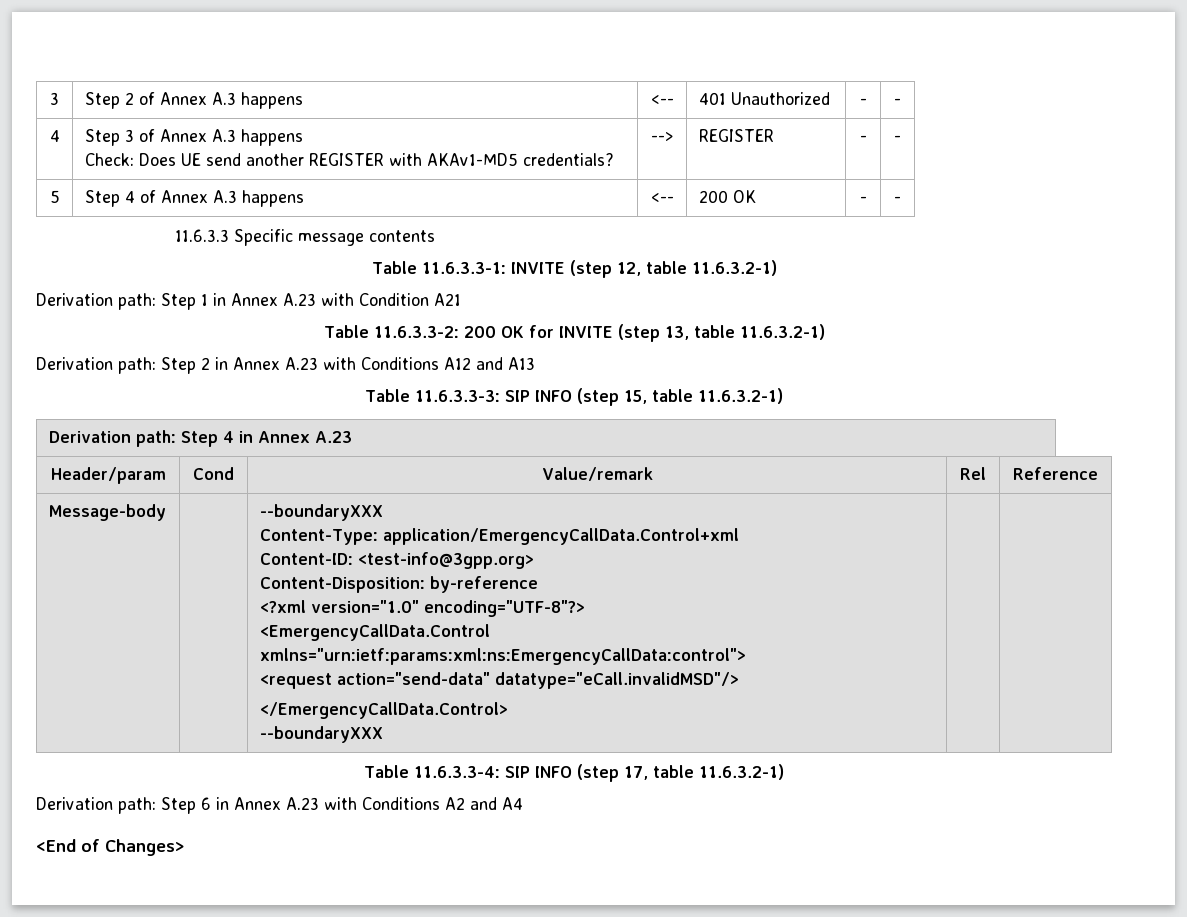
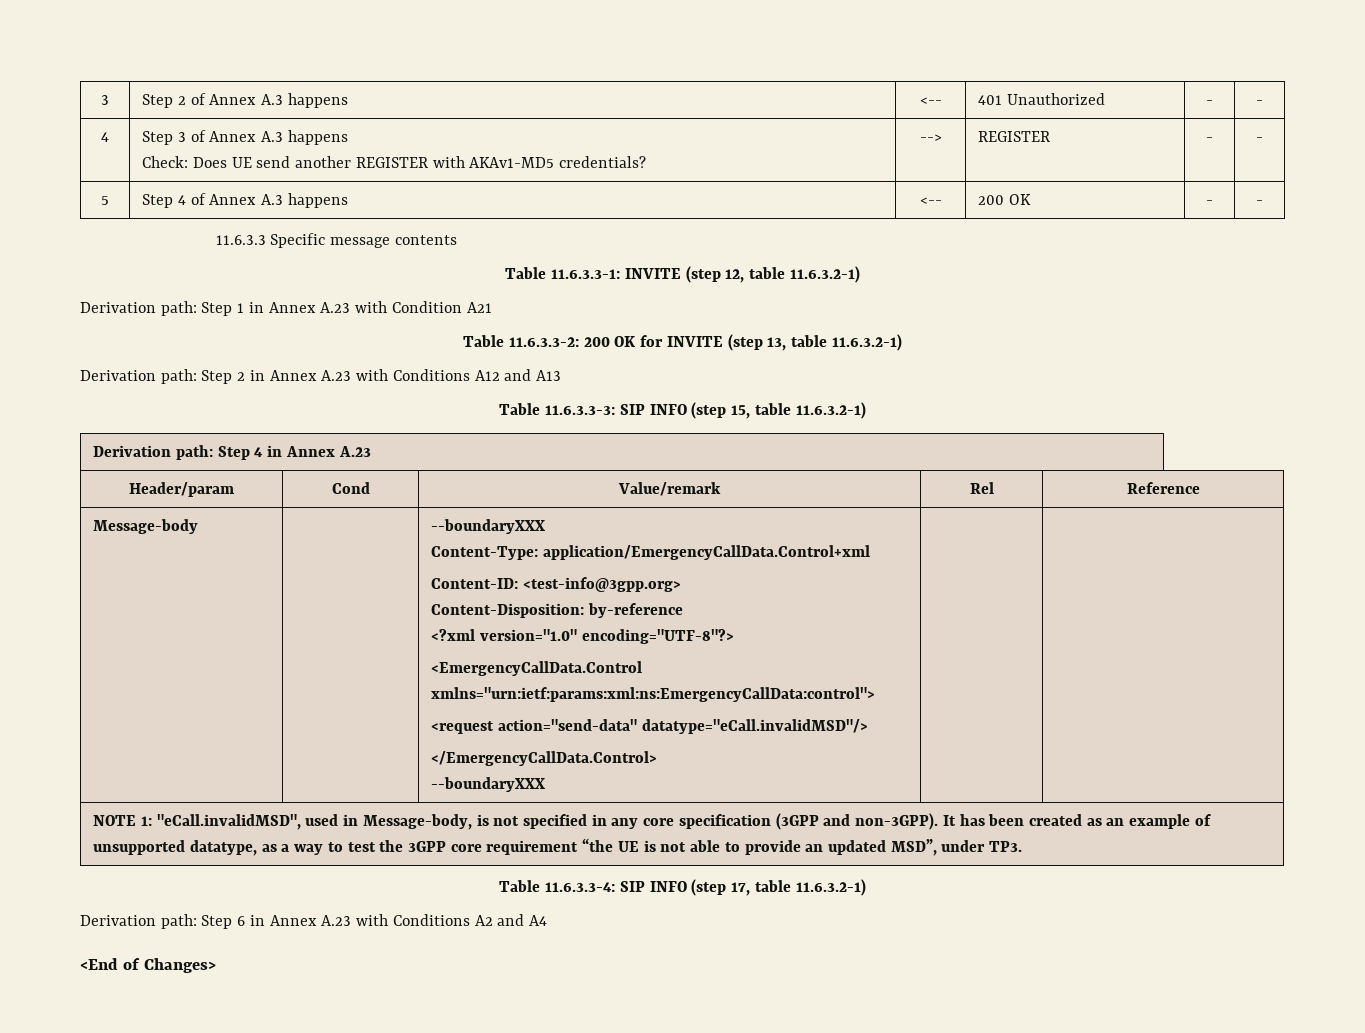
(383, 734) none -> [93,813,1211,830] [93,838,1023,856] // NOTE 1: "eCall.invalidMSD", used in Message-body, is not specified in any core specification (3GPP and non-3GPP). It has been created as an example of unsupported datatype, as a way to test the 3GPP core requirement “the UE is not able to provide an updated MSD”, under TP3.

